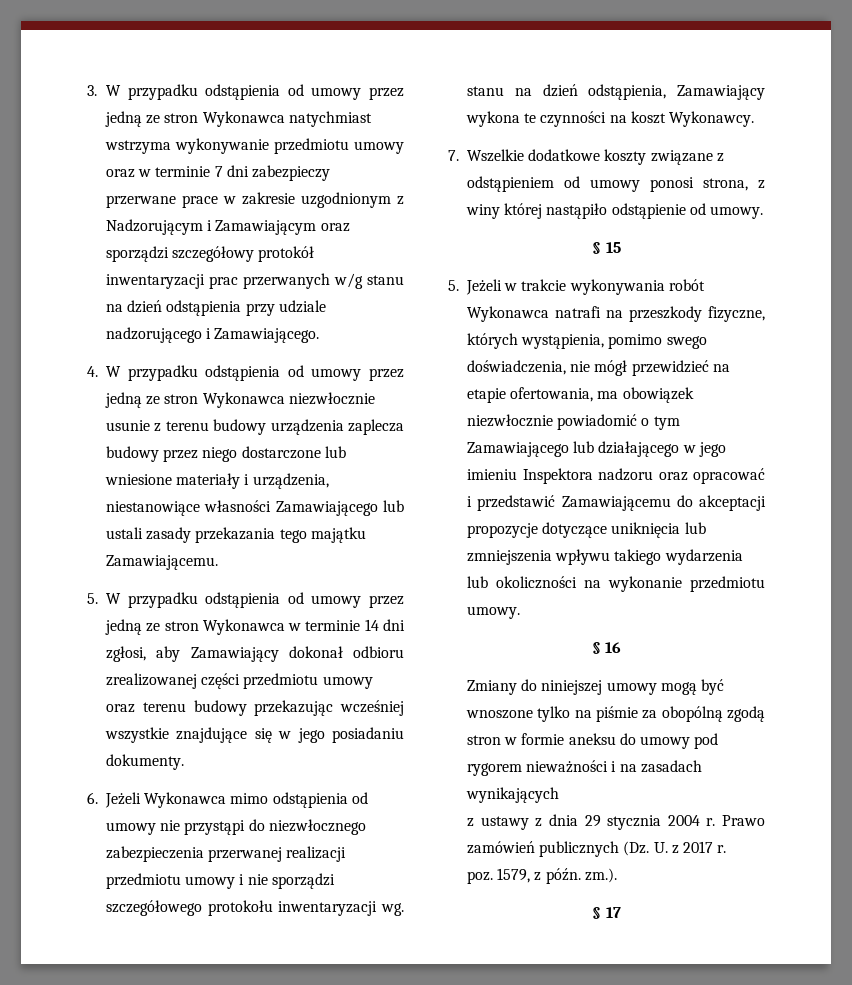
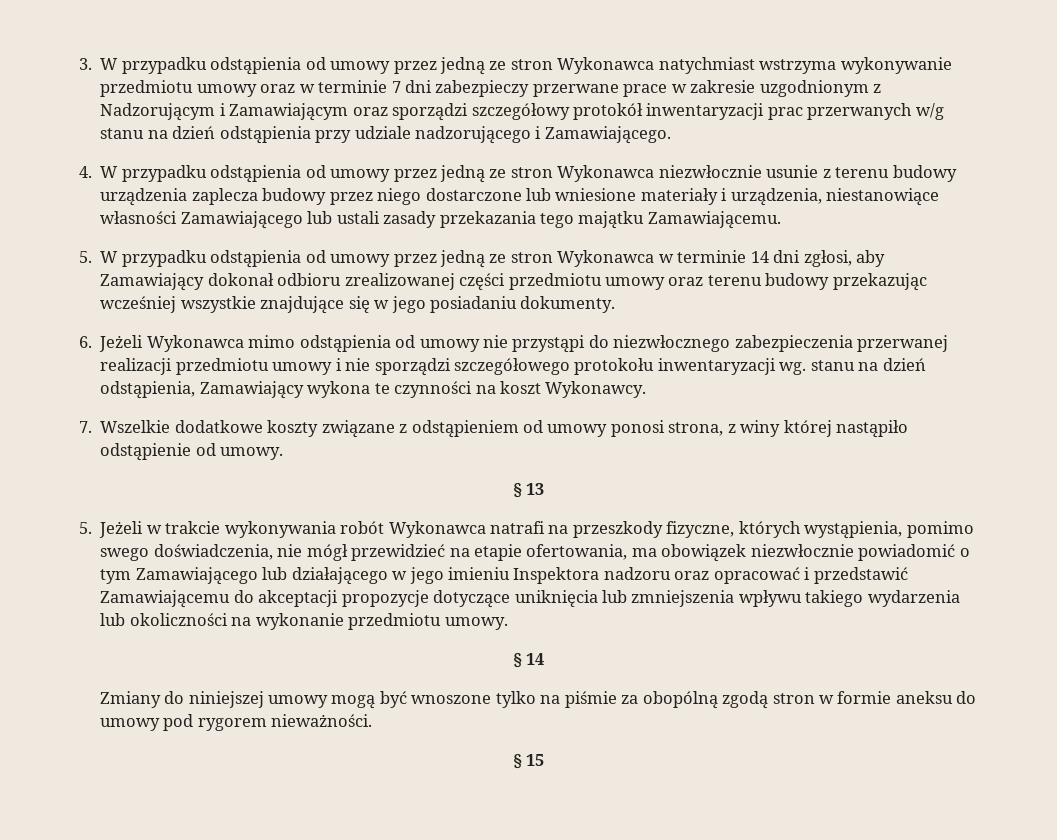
[605,242,621,253] 15 -> [526,483,545,495] 13
[605,642,622,653] 16 -> [526,653,545,665] 14
[526,760,702,773] [466,787,560,803] [467,814,765,830] [467,841,727,857] [467,868,617,884] [592,907,621,919] nieważności i na zasadach wynikających // z ustawy z dnia 29 stycznia 2004 r. Prawo zamówień publicznych (Dz. U. z 2017 r. // poz. 1579, z późn. zm.). // § 17 -> [270,714,372,727] [512,754,545,769] nieważności. // § 15

